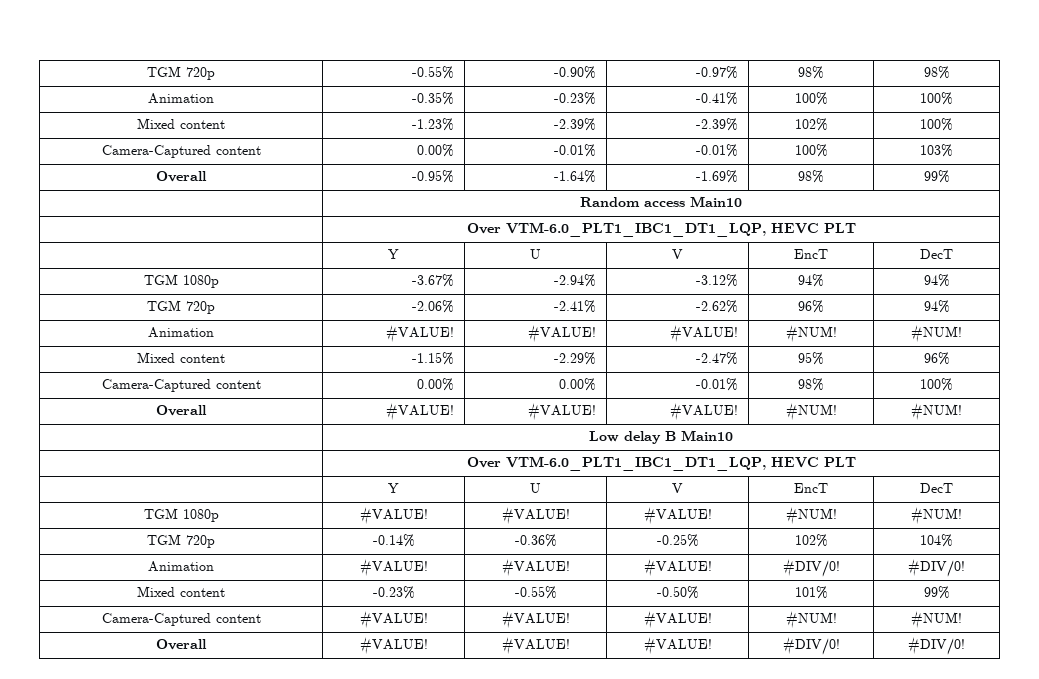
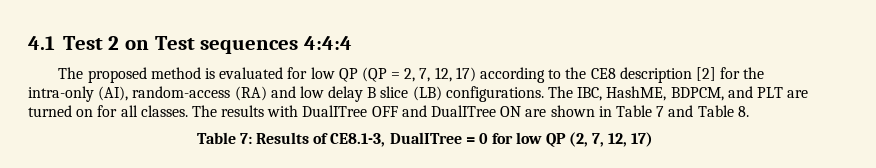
[147,66,215,80] [411,66,454,79] [553,66,596,79] [695,66,738,79] [798,66,824,79] [923,66,950,79] [148,93,214,104] [411,92,454,105] [553,92,596,105] [695,92,738,105] [794,92,828,105] [920,92,953,105] [137,118,225,129] [411,118,454,131] [553,118,596,131] [695,118,738,131] [794,118,828,131] [920,118,953,131] [101,145,261,158] [416,144,454,157] [553,144,596,157] [695,144,738,157] [794,144,828,157] [920,144,953,157] [156,171,207,182] [411,170,454,183] [553,170,596,183] [695,170,738,183] [798,170,824,183] [923,170,950,183] [580,196,743,207] [466,222,856,237] [388,249,399,259] [530,249,541,259] [672,249,683,259] [794,249,828,259] [920,249,953,259] [143,274,219,288] [411,274,454,287] [553,274,596,287] [695,274,738,287] [798,274,824,287] [923,274,950,287] [147,300,215,314] [411,300,454,313] [553,300,596,313] [695,300,738,313] [798,300,824,313] [923,300,950,313] [148,327,214,338] [385,325,454,343] [527,325,596,343] [669,325,738,343] [785,325,837,343] [911,325,962,343] [137,352,225,363] [411,352,454,365] [553,352,596,365] [695,352,738,365] [798,352,824,365] [923,352,950,365] [101,379,261,392] [416,378,454,391] [558,378,596,391] [695,378,738,391] [798,378,824,391] [920,378,953,391] [156,405,207,416] [385,403,454,421] [527,403,596,421] [669,403,738,421] [785,403,837,421] [911,403,962,421] [589,430,734,444] [466,456,856,471] [388,483,399,493] [530,483,541,493] [672,483,683,493] [794,483,828,493] [920,483,953,493] [143,508,219,522] [359,507,428,525] [501,507,570,525] [643,507,712,525] [785,507,837,525] [911,507,962,525] [147,534,215,548] [372,534,415,547] [514,534,557,547] [656,534,699,547] [794,534,828,547] [920,534,953,547] [148,561,214,572] [359,559,428,577] [501,559,570,577] [643,559,712,577] [782,559,840,577] [908,559,965,577] [137,586,225,597] [372,586,415,599] [514,586,557,599] [656,586,699,599] [794,586,828,599] [923,586,950,599] [101,613,261,626] [359,611,428,629] [501,611,570,629] [643,611,712,629] [785,611,837,629] [911,611,962,629] [156,639,207,650] [359,637,428,655] [501,637,570,655] [643,637,712,655] [782,637,840,655] [908,637,965,655] TGM 720p | -0.55% | -0.90% | -0.97% | 98% | 98% // Animation | -0.35% | -0.23% | -0.41% | 100% | 100% // Mixed content | -1.23% | -2.39% | -2.39% | 102% | 100% // Camera-Captured content | 0.00% | -0.01% | -0.01% | 100% | 103% // Overall | -0.95% | -1.64% | -1.69% | 98% | 99% // | Random access Main10 // | Over VTM-6.0_PLT1_IBC1_DT1_LQP, HEVC PLT // | Y | U | V | EncT | DecT // TGM 1080p | -3.67% | -2.94% | -3.12% | 94% | 94% // TGM 720p | -2.06% | -2.41% | -2.62% | 96% | 94% // Animation | #VALUE! | #VALUE! | #VALUE! | #NUM! | #NUM! // Mixed content | -1.15% | -2.29% | -2.47% | 95% | 96% // Camera-Captured content | 0.00% | 0.00% | -0.01% | 98% | 100% // Overall | #VALUE! | #VALUE! | #VALUE! | #NUM! | #NUM! // | Low delay B Main10 // | Over VTM-6.0_PLT1_IBC1_DT1_LQP, HEVC PLT // | Y | U | V | EncT | DecT // TGM 1080p | #VALUE! | #VALUE! | #VALUE! | #NUM! | #NUM! // TGM 720p | -0.14% | -0.36% | -0.25% | 102% | 104% // Animation | #VALUE! | #VALUE! | #VALUE! | #DIV/0! | #DIV/0! // Mixed content | -0.23% | -0.55% | -0.50% | 101% | 99% // Camera-Captured content | #VALUE! | #VALUE! | #VALUE! | #NUM! | #NUM! // Overall | #VALUE! | #VALUE! | #VALUE! | #DIV/0! | #DIV/0! -> [28,36,353,54] [58,67,765,83] [28,86,809,102] [28,105,749,117] [196,132,654,147] 4.1 Test 2 on Test sequences 4:4:4 // The proposed method is evaluated for low QP (QP = 2, 7, 12, 17) according to the CE8 description [2] for the intra-only (AI), random-access (RA) and low delay B slice (LB) configurations. The IBC, HashME, BDPCM, and PLT are turned on for all classes. The results with DualITree OFF and DualITree ON are shown in Table 7 and Table 8. // Table 7: Results of CE8.1-3, DualITree = 0 for low QP (2, 7, 12, 17)

